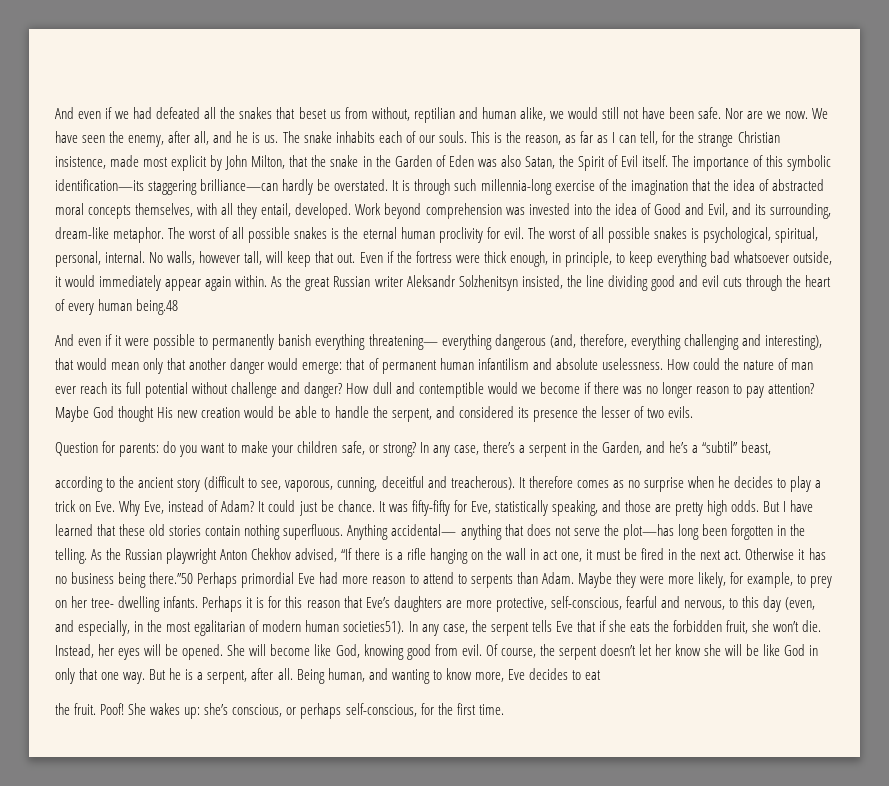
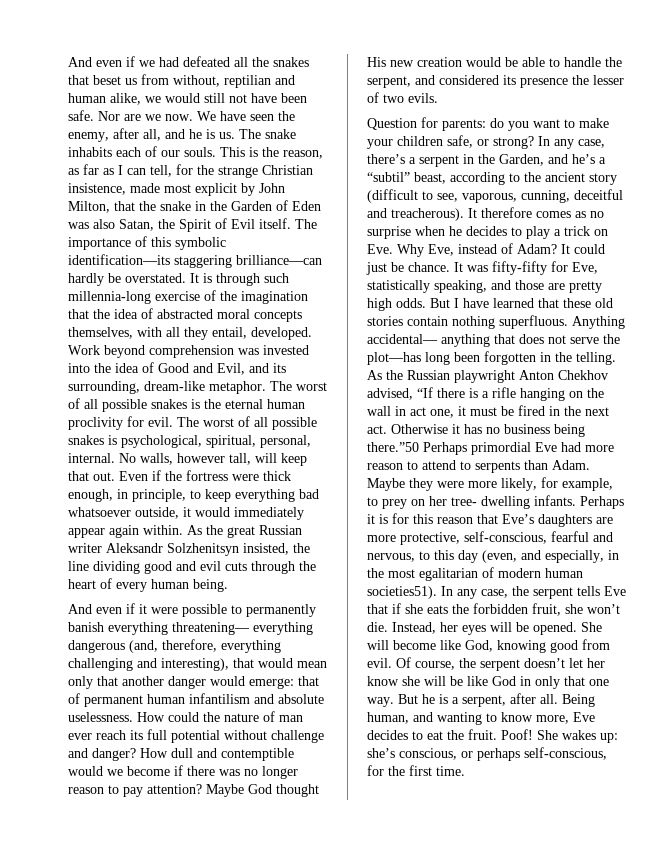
[136,299,179,315] being.48 -> [193,579,228,592] being.
(772, 448) // -> (446, 178) none
(602, 675) // -> (443, 735) none

